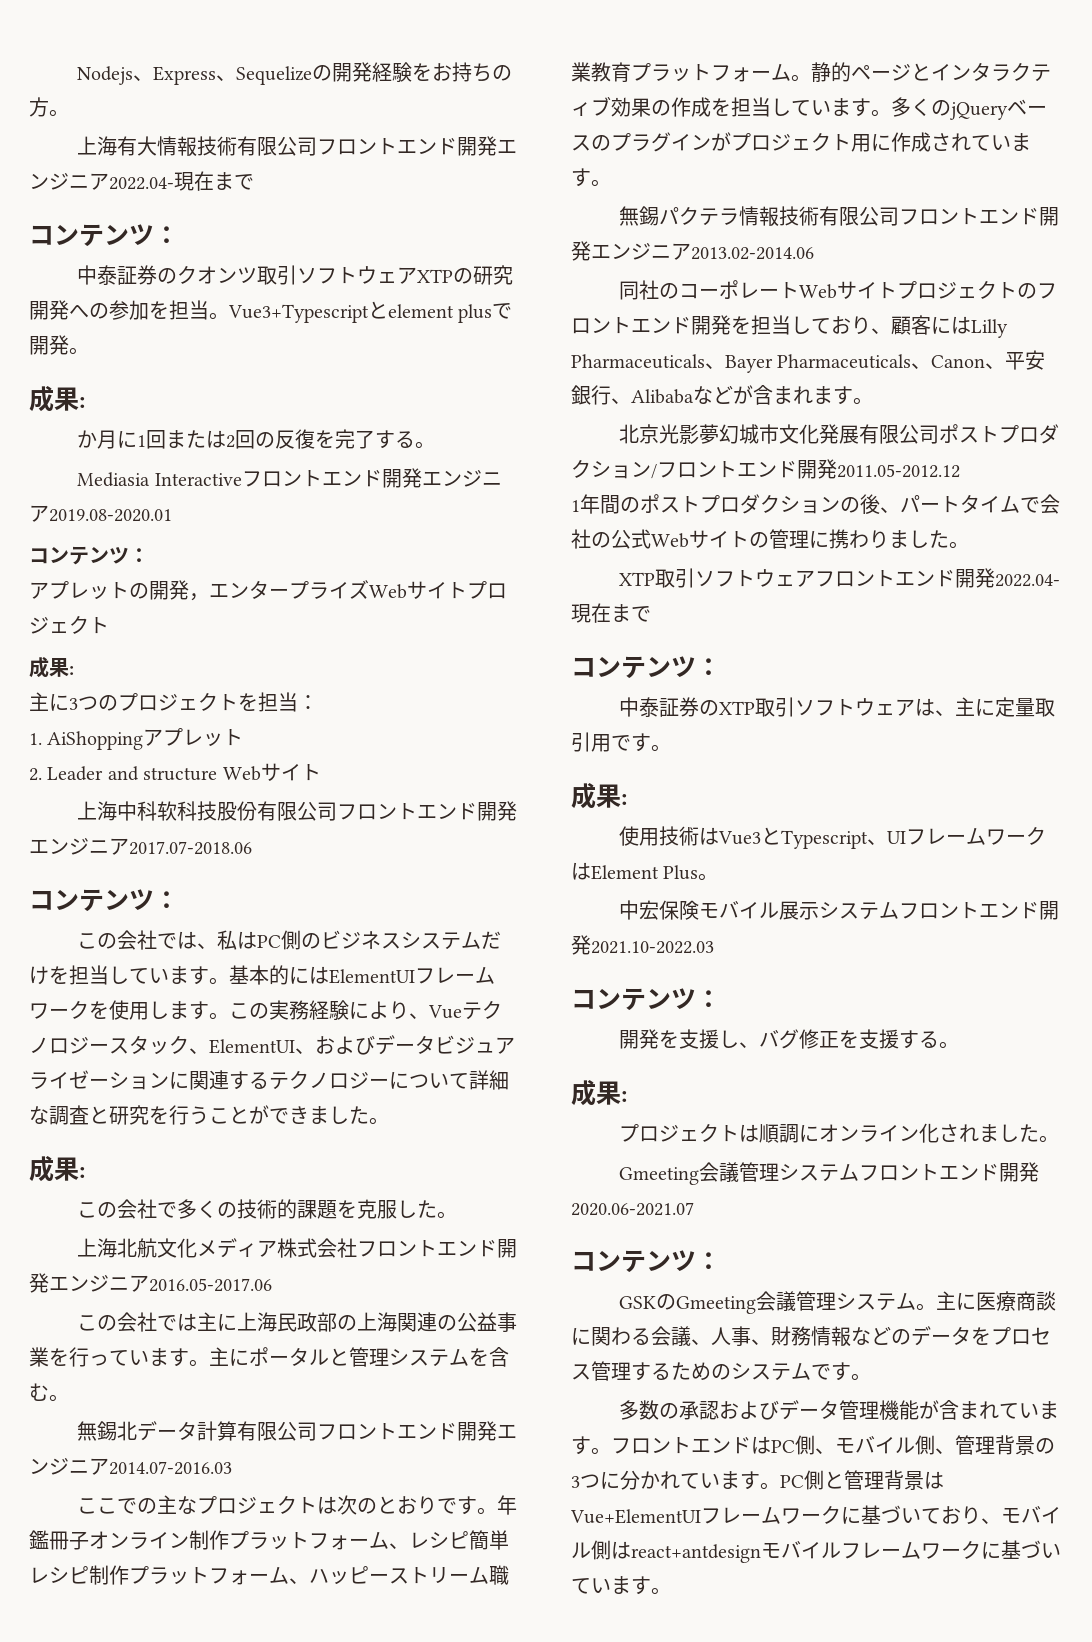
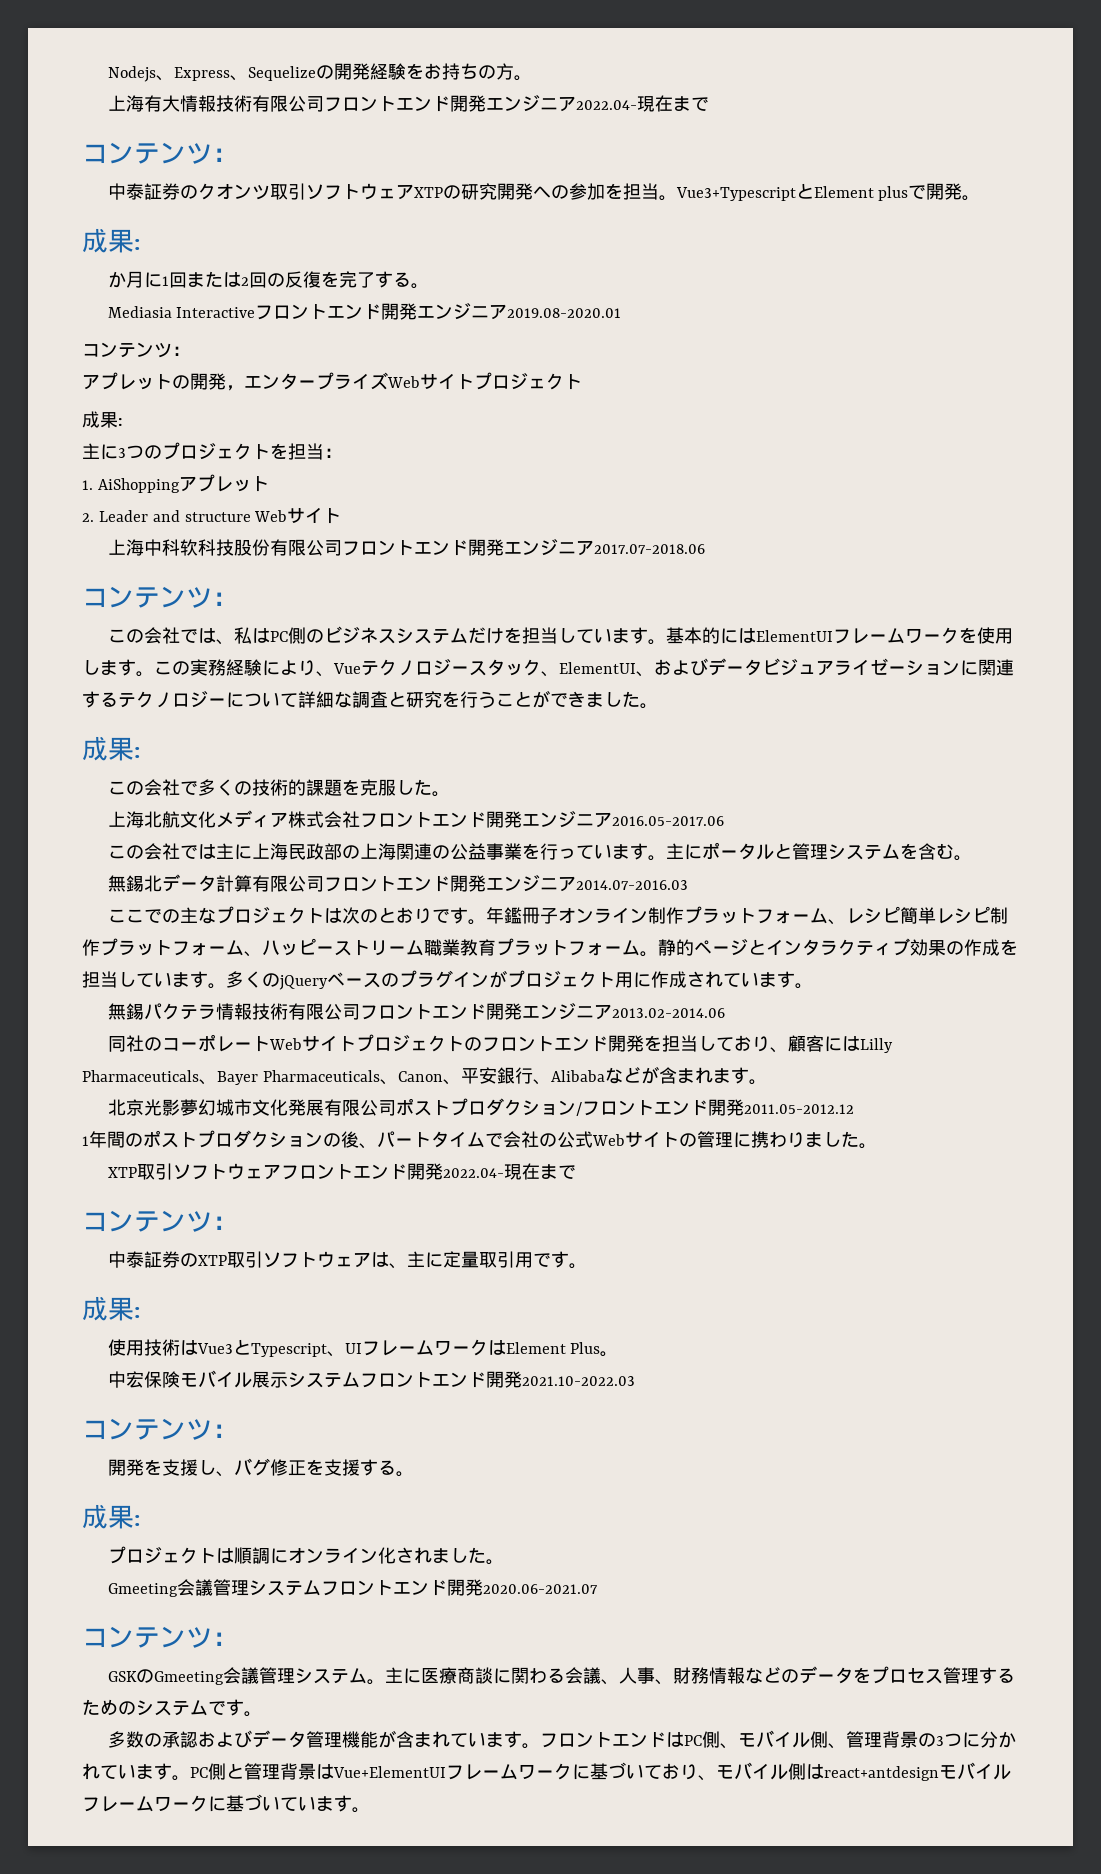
[388,304,454,318] element -> [813,186,874,198] Element

